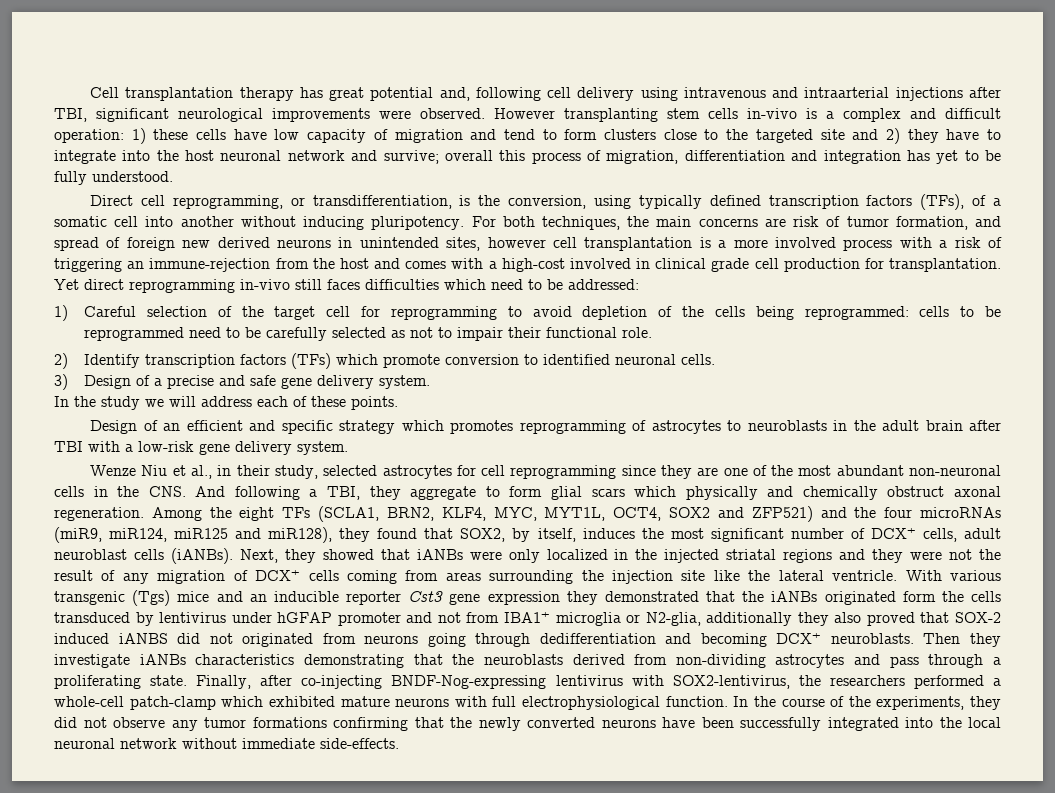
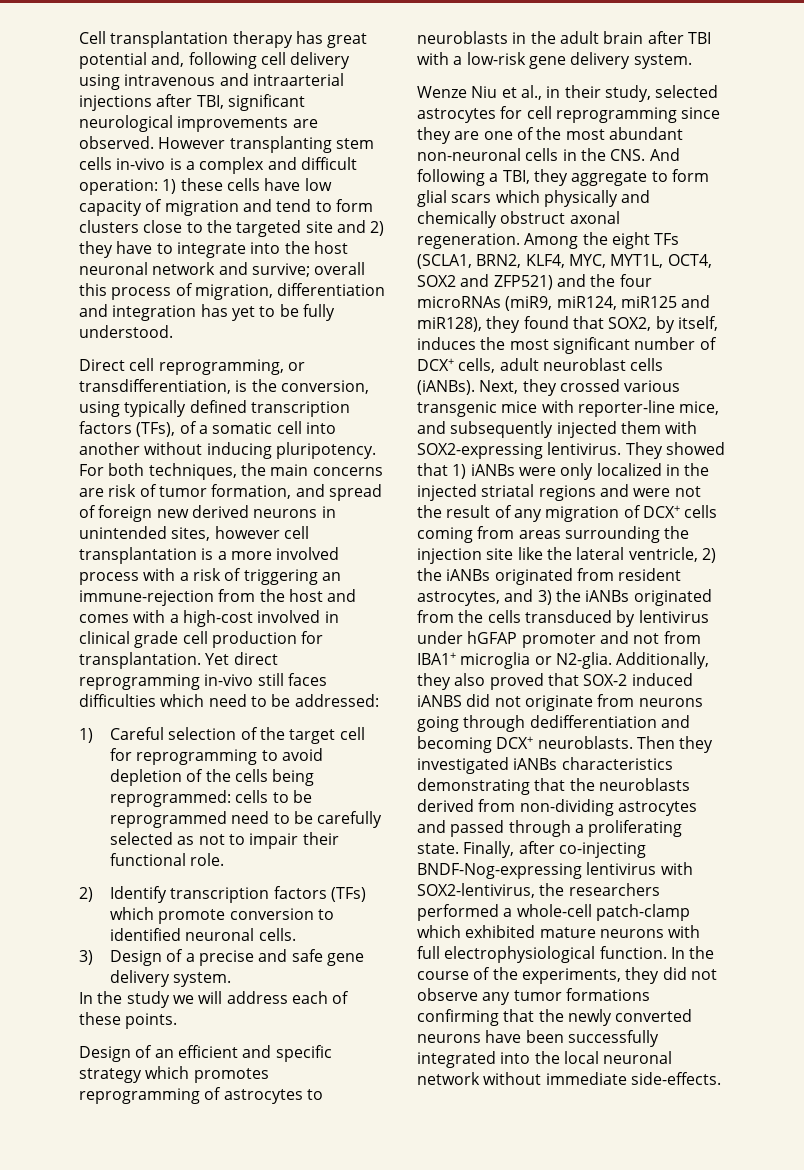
[379,110,411,119] were -> [292,119,318,128] are
(316, 556) none -> [559,379,681,392] [417,400,720,417] [417,421,698,438] [417,442,663,459] crossed various transgenic mice with reporter-line mice, and subsequently injected them with SOX2-expressing lentivirus. They
(410, 554) none -> [452,464,467,479] 1)
[872,549,904,563] they -> (629, 490) none
[832,570,1002,581] [54,590,936,606] ventricle. With various transgenic (Tgs) mice and an inducible reporter Cst3 gene expression they demonstrated that the iANBs originated form -> [628,547,716,563] [417,568,682,585] [417,589,712,606] [417,610,454,623] ventricle, 2) the iANBs originated from resident astrocytes, and 3) the iANBs originated from
[645,612,793,626] N2-glia, additionally -> [555,652,710,669] N2-glia. Additionally,
[242,633,314,647] originated -> [524,695,593,711] originate
[54,654,130,668] investigate -> [417,757,509,774] investigated
[889,656,919,668] pass -> [450,820,505,837] passed

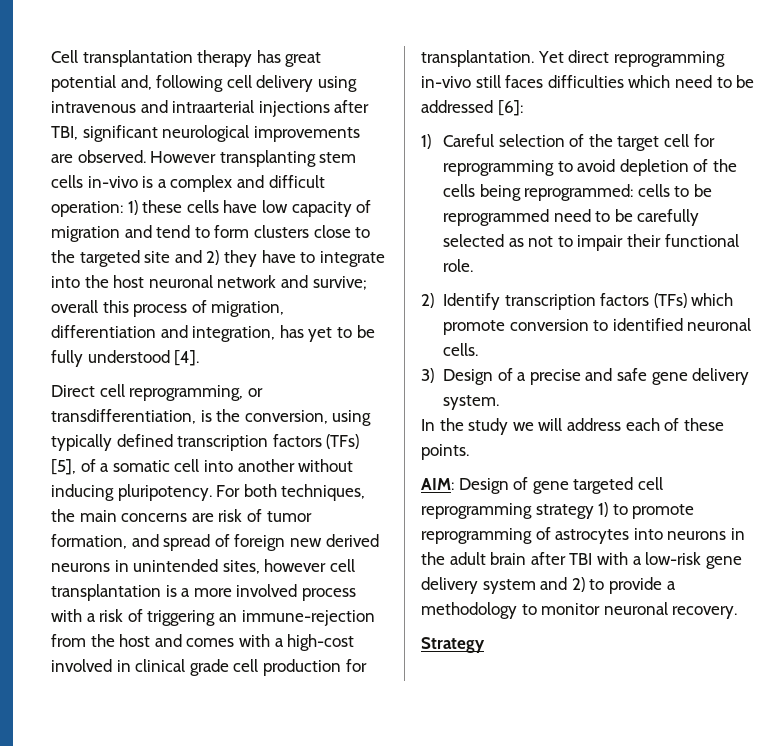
[112,305,197,321] integration -> [192,326,276,342] integration,
[79,325,173,338] understood. -> [87,350,200,366] understood [4].
[136,422,176,437] (TFs), -> [326,434,360,449] [51,459,76,475] (TFs) [5],
[294,694,379,707] addressed: -> [421,100,523,116] addressed [6]:
[79,1045,332,1062] [79,1066,269,1083] Design of an efficient and specific strategy which promotes -> [421,477,663,494] [421,502,695,519] AIM: Design of gene targeted cell reprogramming strategy 1) to promote
[306,1089,323,1100] [417,31,508,44] to neuroblasts -> [633,528,727,540] into neurons
[633,54,692,69] [417,85,719,102] [417,106,721,123] [417,127,683,144] [417,148,680,161] [417,169,709,186] [417,190,651,207] [417,211,620,228] [417,232,680,249] [417,254,712,269] [417,274,652,290] [417,295,711,311] [417,316,718,333] [417,337,717,354] [417,358,664,373] [417,379,681,396] [417,400,720,417] [417,421,698,438] [417,442,725,459] [417,463,710,480] [417,484,701,501] [417,505,718,522] [417,526,690,543] [417,547,716,564] [417,568,682,585] [417,589,712,606] [417,610,709,627] [417,631,701,648] [417,652,710,669] [417,673,693,690] [417,694,703,711] [417,715,690,732] [417,736,714,753] [417,757,673,774] [417,778,690,795] [417,799,697,816] [417,820,683,837] [417,841,646,858] [417,862,693,879] [417,883,660,898] [417,904,690,921] [417,925,701,938] [417,946,715,963] [417,967,717,984] [417,988,650,1005] [417,1009,693,1026] [417,1030,659,1047] [417,1051,673,1068] [417,1072,721,1085] system. // Wenze Niu et al., in their study, selected astrocytes for cell reprogramming since they are one of the most abundant non-neuronal cells in the CNS. And following a TBI, they aggregate to form glial scars which physically and chemically obstruct axonal regeneration. Among the eight TFs (SCLA1, BRN2, KLF4, MYC, MYT1L, OCT4, SOX2 and ZFP521) and the four microRNAs (miR9, miR124, miR125 and miR128), they found that SOX2, by itself, induces the most significant number of DCX+ cells, adult neuroblast cells (iANBs). Next, they crossed various transgenic mice with reporter-line mice, and subsequently injected them with SOX2-expressing lentivirus. They showed that 1) iANBs were only localized in the injected striatal regions and were not the result of any migration of DCX+ cells coming from areas surrounding the injection site like the lateral ventricle, 2) the iANBs originated from resident astrocytes, and 3) the iANBs originated from the cells transduced by lentivirus under hGFAP promoter and not from IBA1+ microglia or N2-glia. Additionally, they also proved that SOX-2 induced iANBS did not originate from neurons going through dedifferentiation and becoming DCX+ neuroblasts. Then they investigated iANBs characteristics demonstrating that the neuroblasts derived from non-dividing astrocytes and passed through a proliferating state. Finally, after co-injecting BNDF-Nog-expressing lentivirus with SOX2-lentivirus, the researchers performed a whole-cell patch-clamp which exhibited mature neurons with full electrophysiological function. In the course of the experiments, they did not observe any tumor formations confirming that the newly converted neurons have been successfully integrated into the local neuronal network without immediate side-effects. -> [482,577,676,594] [421,602,738,619] [421,637,485,653] system and 2) to provide a methodology to monitor neuronal recovery. // Strategy

